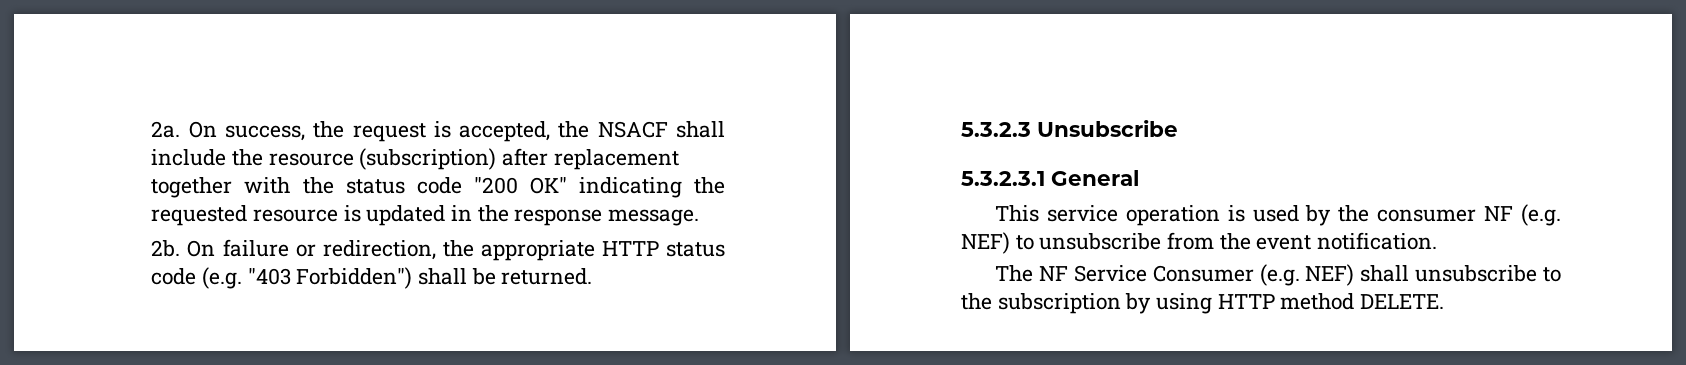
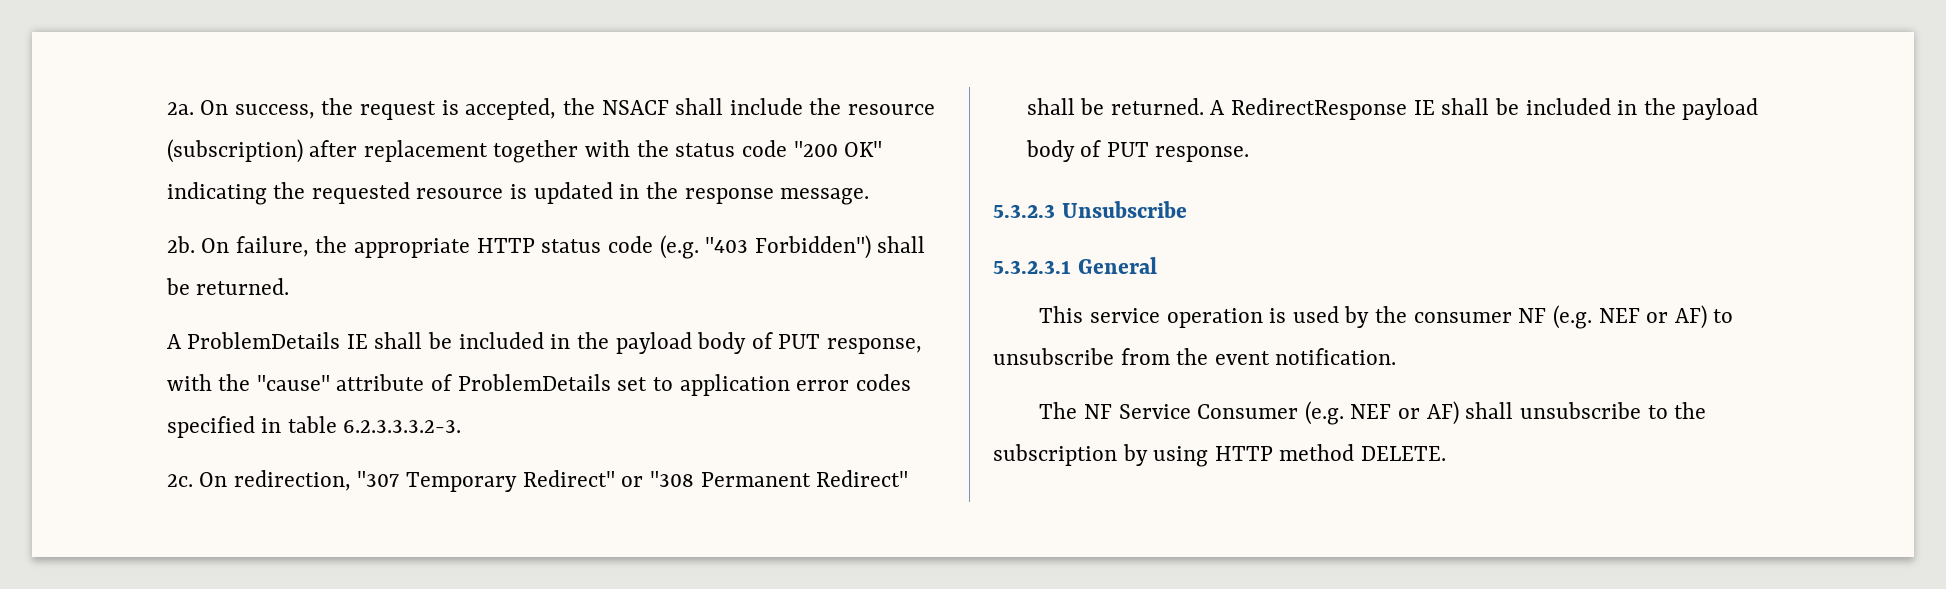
[222,239,436,260] failure or redirection, -> [235,236,309,257] failure,
(593, 276) none -> [166,332,922,354] [166,374,911,396] [166,416,462,438] [166,470,909,492] [1026,98,1759,120] [1025,140,1250,162] // A ProblemDetails IE shall be included in the payload body of PUT response, with the "cause" attribute of ProblemDetails set to application error codes specified in table 6.2.3.3.3.2-3. // 2c. On redirection, "307 Temporary Redirect" or "308 Permanent Redirect" shall be returned. A RedirectResponse IE shall be included in the payload body of PUT response.
[961,232,1010,254] NEF) -> [1598,305,1707,329] NEF or AF)
[1305,264,1355,286] NEF) -> [1350,401,1459,425] NEF or AF)

